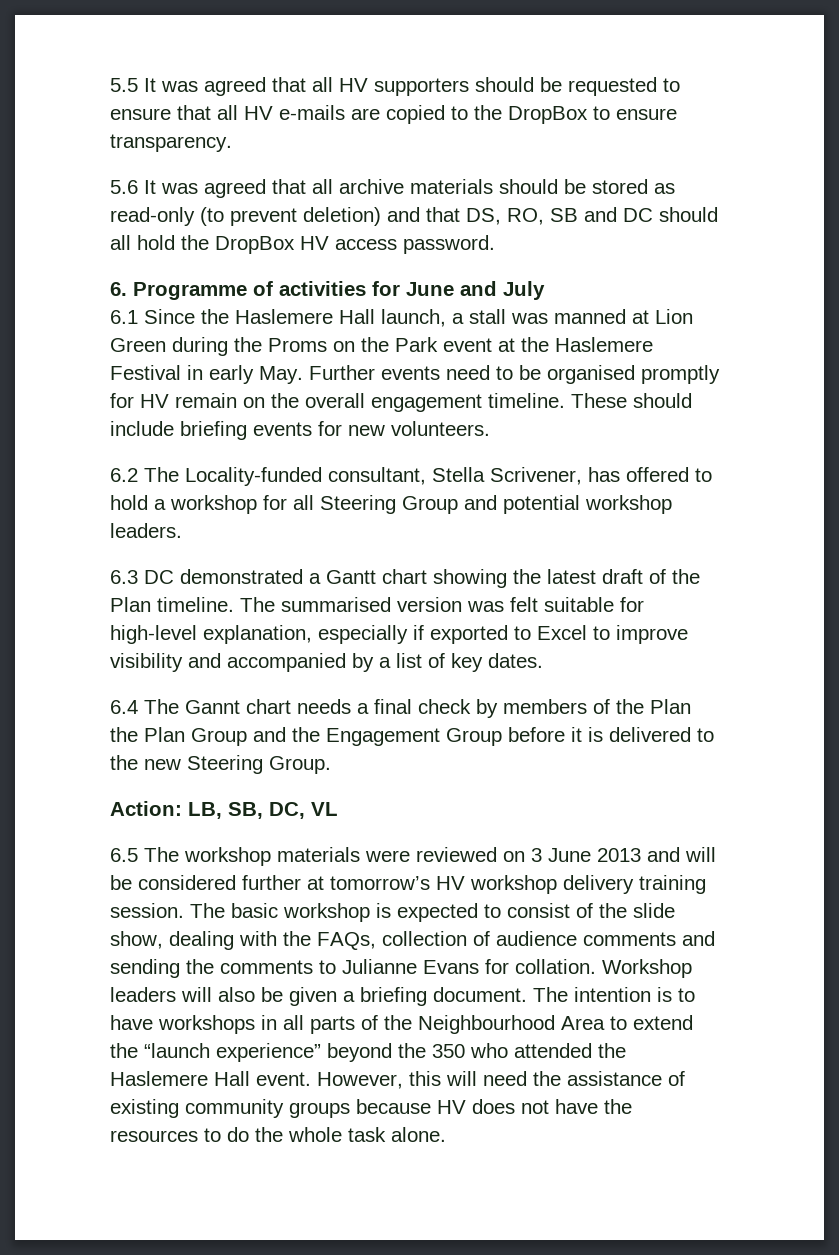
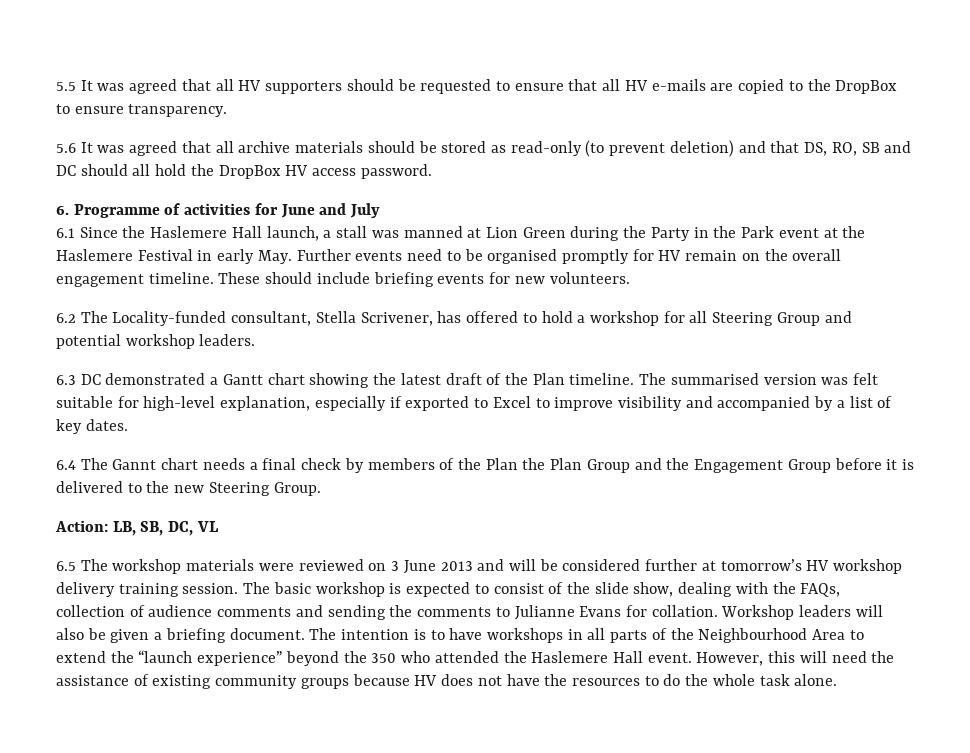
[268,338,355,352] Proms on -> [650,227,709,241] Party in

